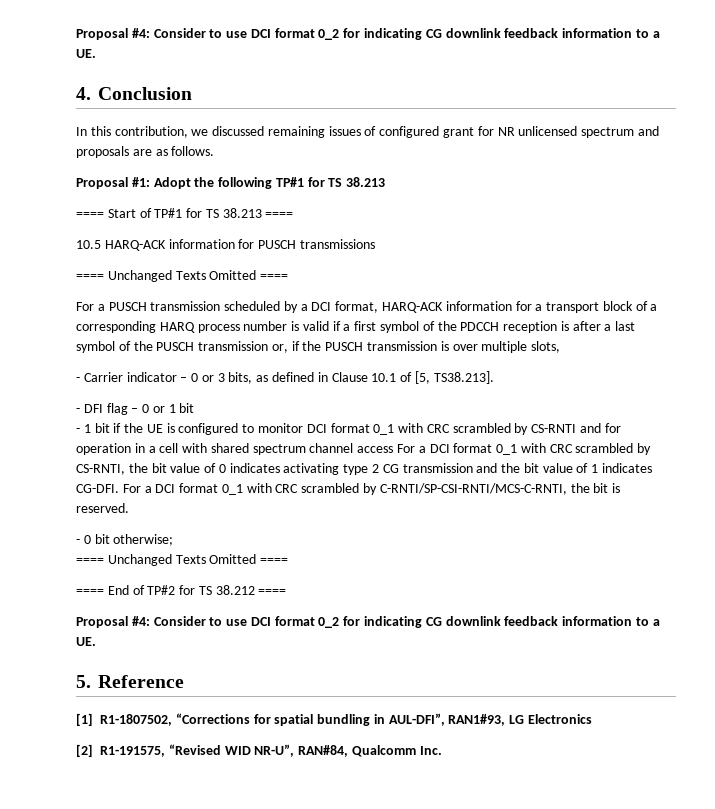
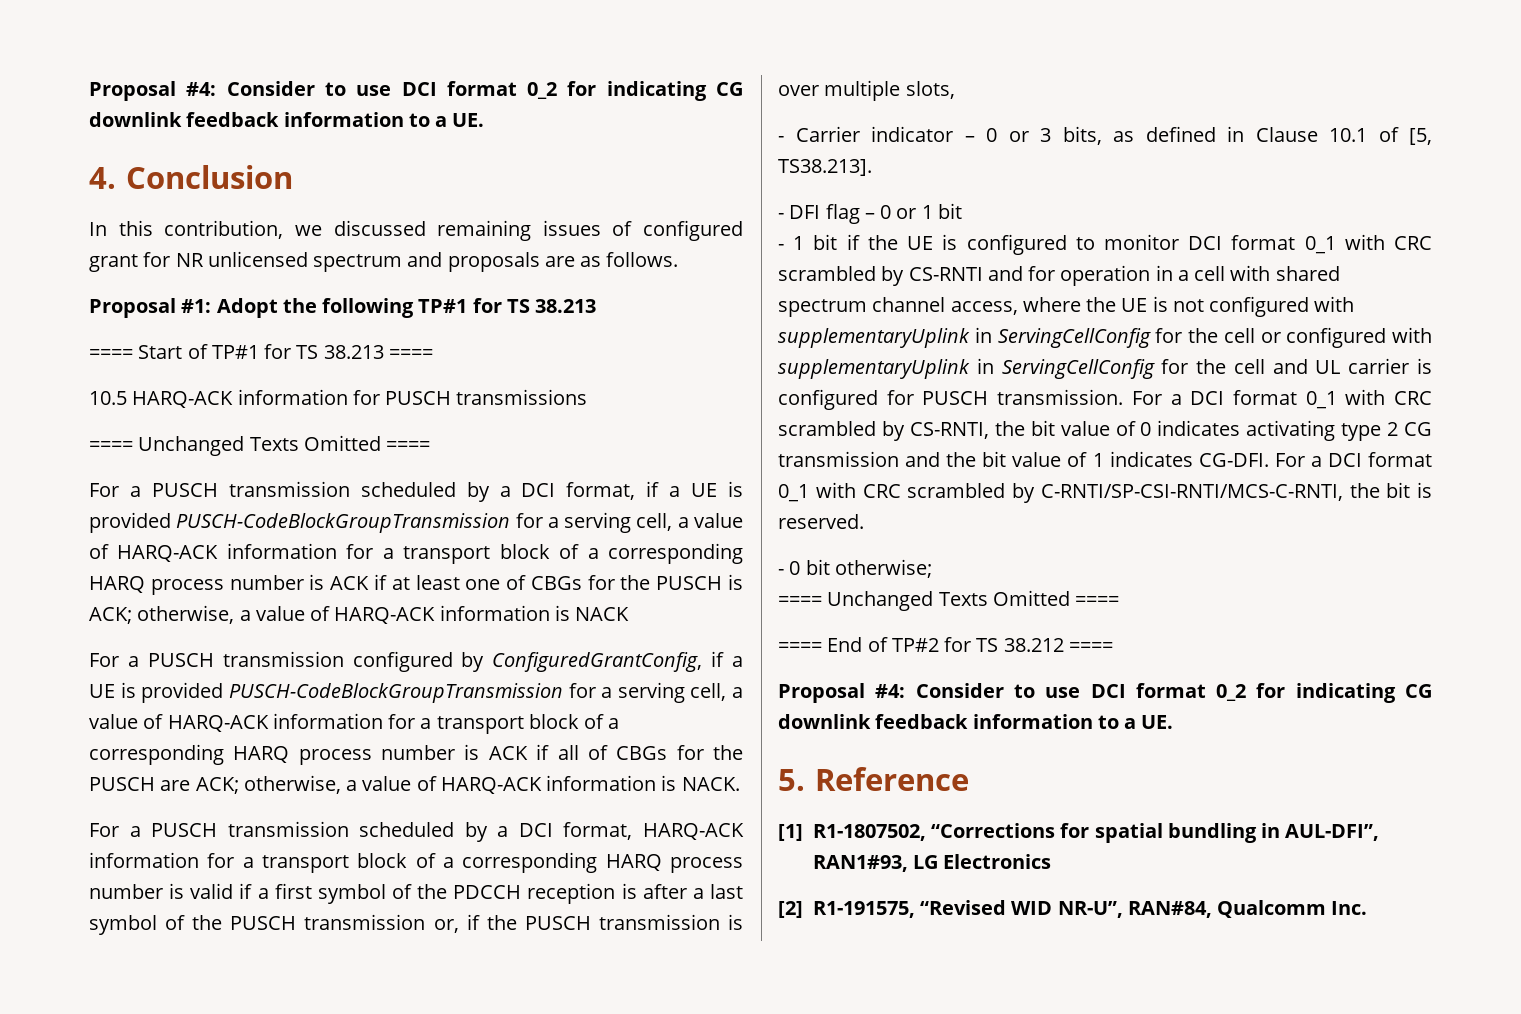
(289, 277) none -> [89,481,743,502] [89,512,744,533] [89,543,744,564] [89,574,744,595] [89,605,630,624] [89,651,743,672] [89,682,743,703] [89,713,620,734] [89,744,744,765] [89,775,740,794] // For a PUSCH transmission scheduled by a DCI format, if a UE is provided PUSCH-CodeBlockGroupTransmission for a serving cell, a value of HARQ-ACK information for a transport block of a corresponding HARQ process number is ACK if at least one of CBGs for the PUSCH is ACK; otherwise, a value of HARQ-ACK information is NACK // For a PUSCH transmission configured by ConfiguredGrantConfig, if a UE is provided PUSCH-CodeBlockGroupTransmission for a serving cell, a value of HARQ-ACK information for a transport block of a corresponding HARQ process number is ACK if all of CBGs for the PUSCH are ACK; otherwise, a value of HARQ-ACK information is NACK.
[357,446,394,453] access -> [950,296,1355,317] [778,327,1432,348] [778,358,1432,379] [778,389,1124,410] access, where the UE is not configured with supplementaryUplink in ServingCellConfig for the cell or configured with supplementaryUplink in ServingCellConfig for the cell and UL carrier is configured for PUSCH transmission.

